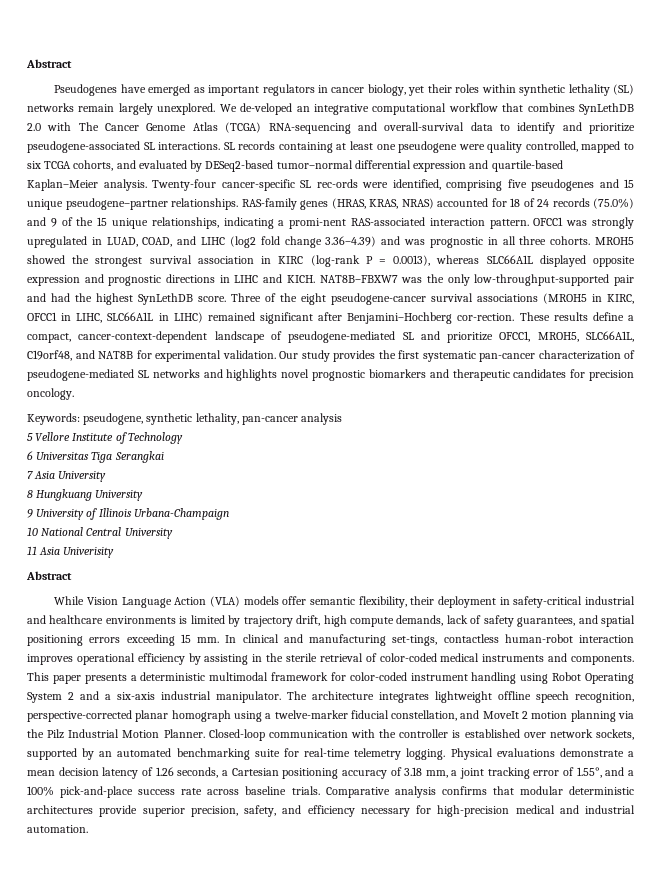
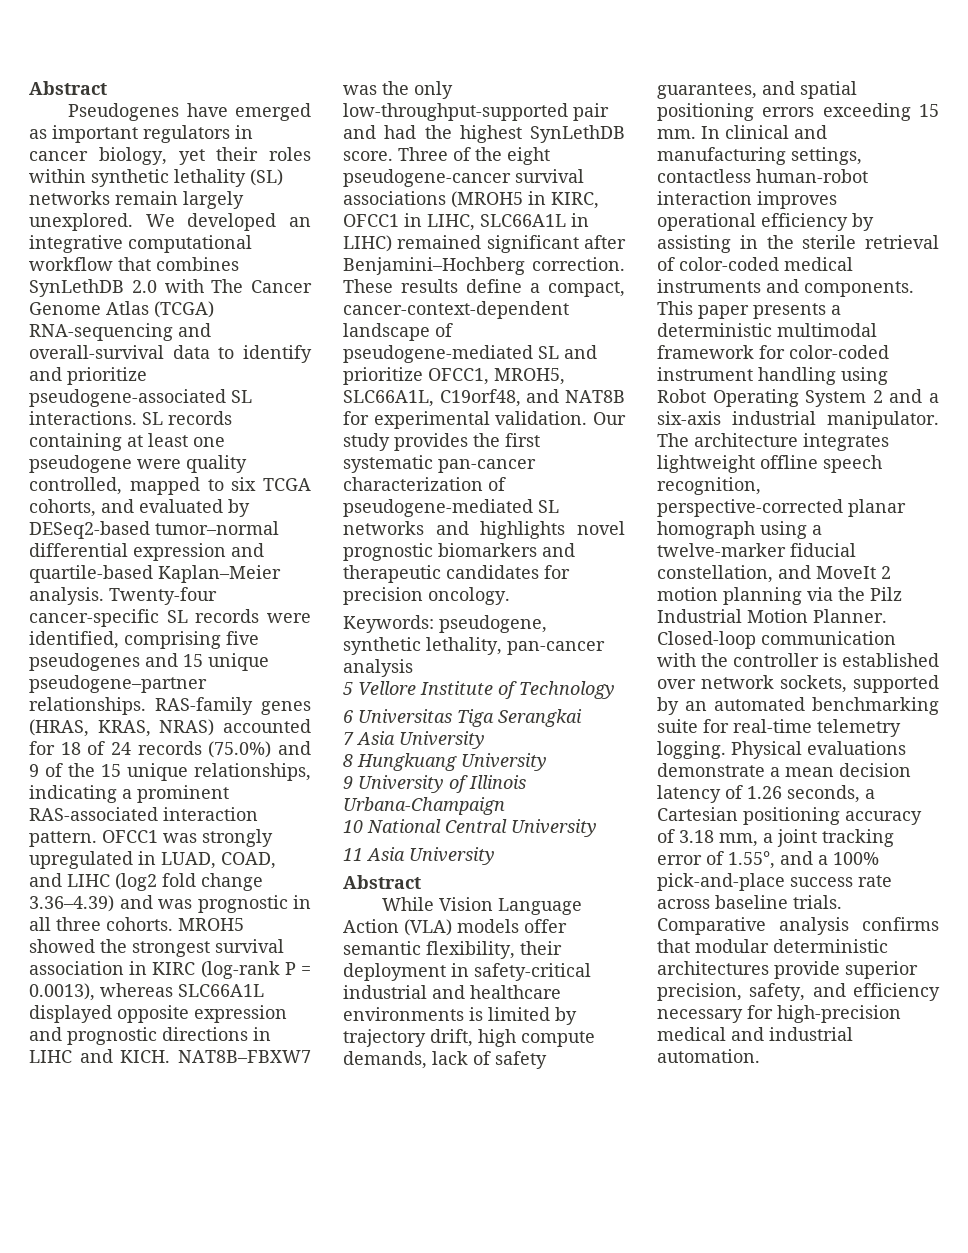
[240,103,293,115] de-veloped -> [187,213,277,231] developed
[316,179,358,188] rec-ords -> [195,609,260,623] records
[289,218,347,229] promi-nent -> [137,785,229,803] prominent
[457,313,515,321] cor-rection. -> [532,257,625,271] correction.
[63,547,115,558] Univerisity -> [409,847,495,865] University
[392,635,438,646] set-tings, -> [791,147,862,165] settings,

